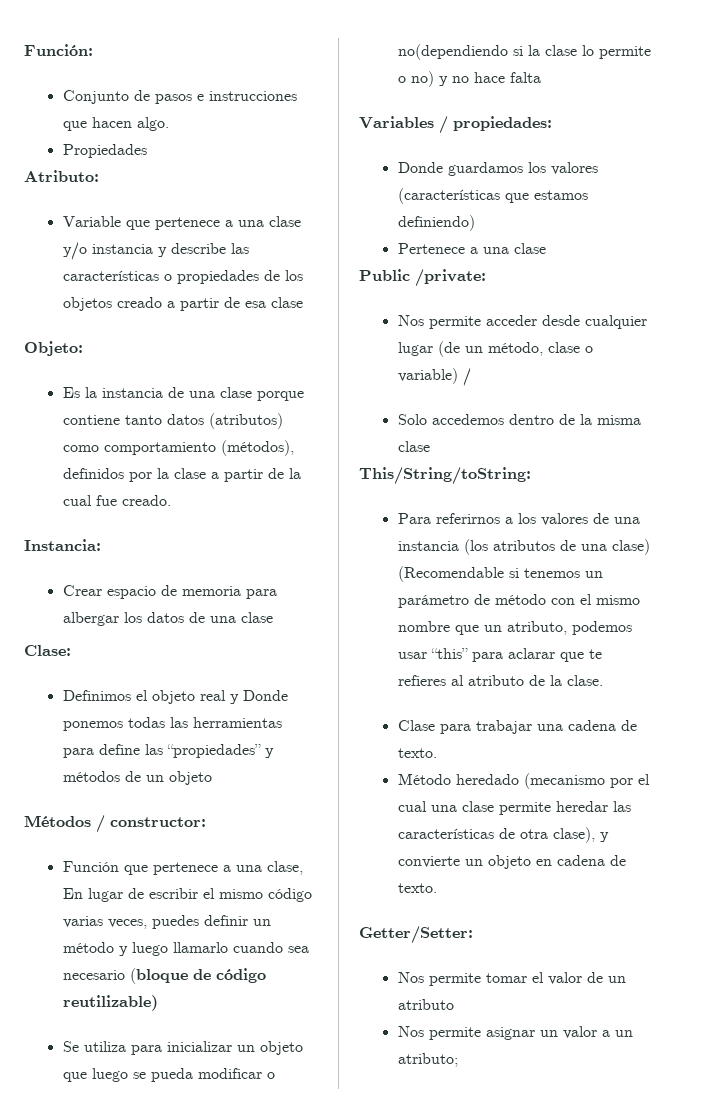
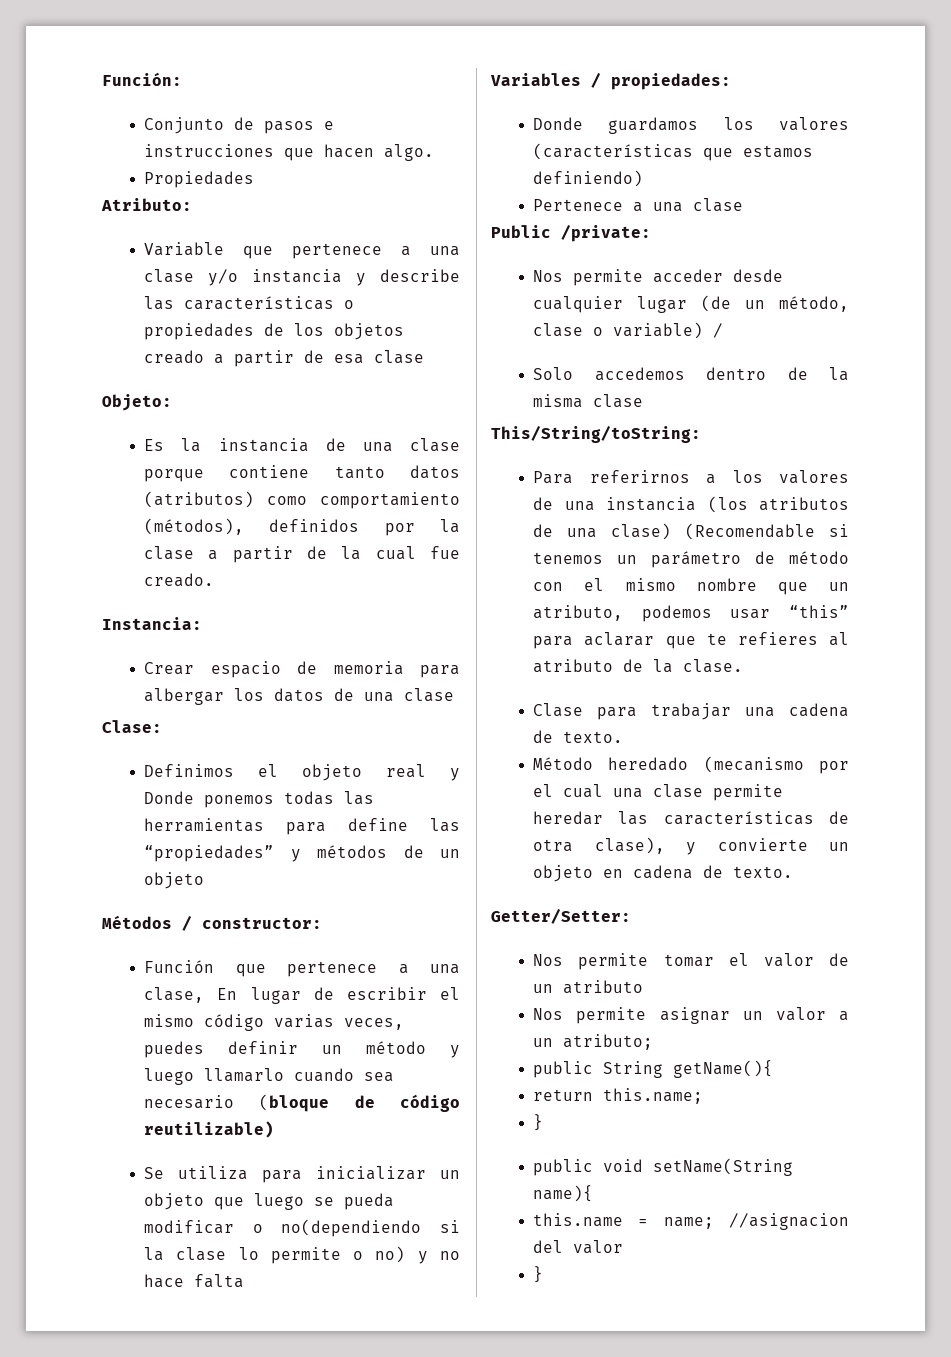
(458, 1060) none -> [533,1060,774,1078] [533,1088,704,1104] [533,1114,544,1131] [533,1158,794,1176] [533,1185,594,1202] [533,1213,849,1230] [533,1240,624,1254] [533,1266,544,1283] // public String getName(){ // return this.name; // } // public void setName(String name){ // this.name = name; //asignacion del valor // }

